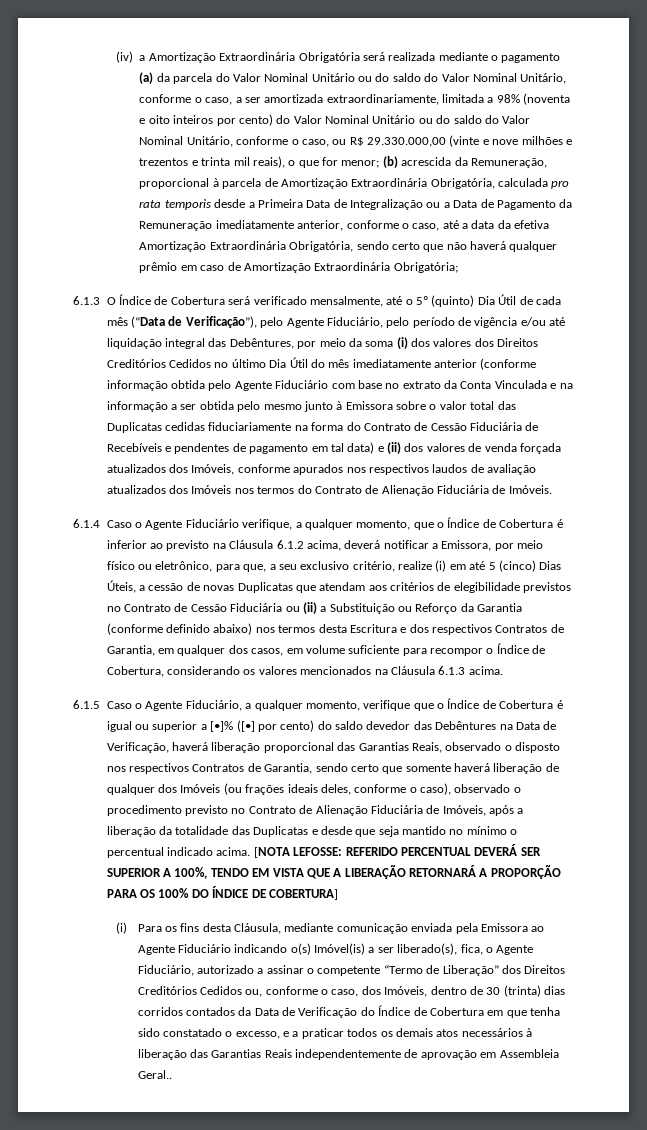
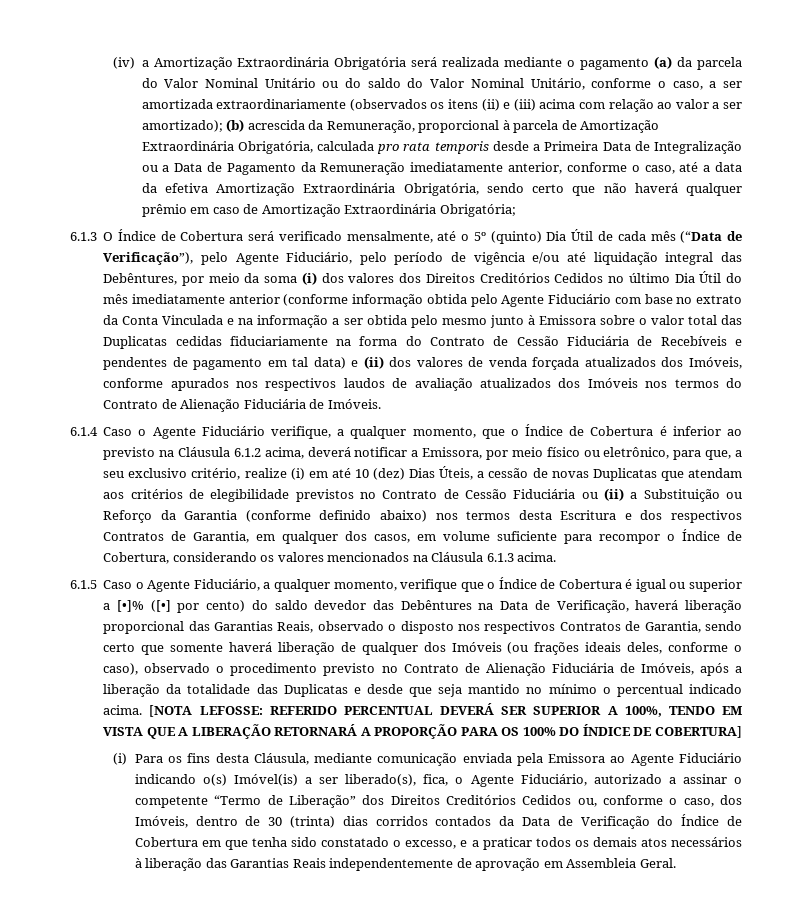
[326,93,571,105] [139,114,531,126] [139,135,572,147] [139,156,380,168] extraordinariamente, limitada a 98% (noventa e oito inteiros por cento) do Valor Nominal Unitário ou do saldo do Valor Nominal Unitário, conforme o caso, ou R$ 29.330.000,00 (vinte e nove milhões e trezentos e trinta mil reais), o que for menor; -> [216,99,742,112] [141,120,223,132] extraordinariamente (observados os itens (ii) e (iii) acima com relação ao valor a ser amortizado);
[488,560,536,572] 5 (cinco) -> [354,468,406,480] 10 (dez)
[137,1070,172,1079] Geral.. -> [639,858,676,868] Geral.

